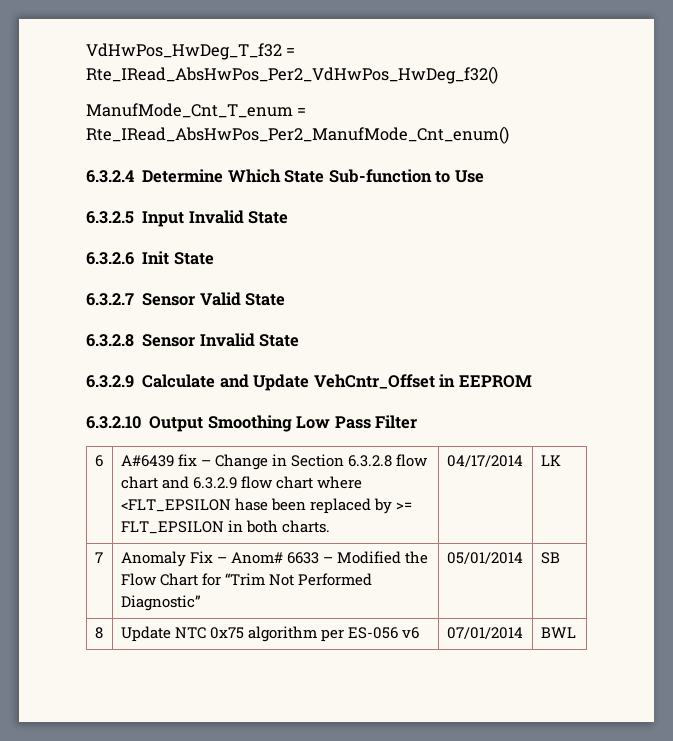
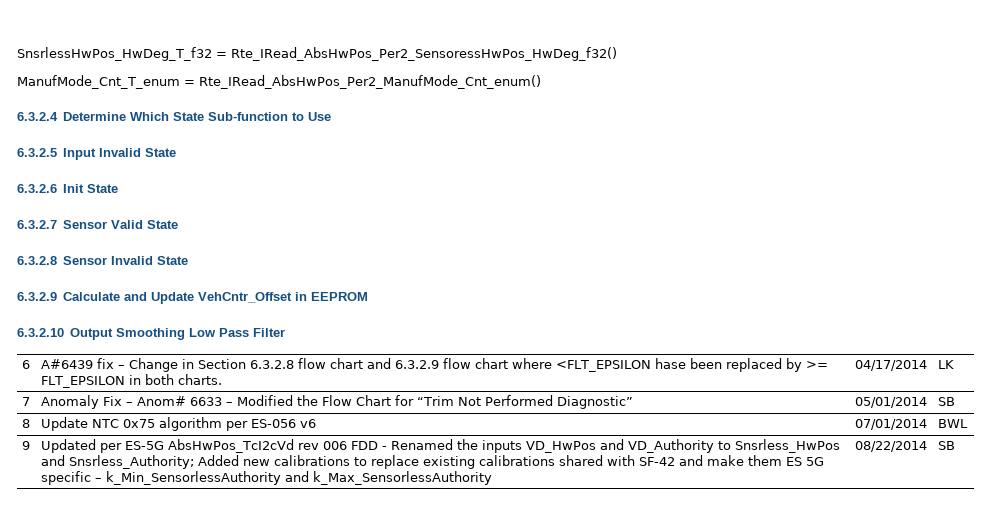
[86,43,296,60] [86,66,498,84] VdHwPos_HwDeg_T_f32 = Rte_IRead_AbsHwPos_Per2_VdHwPos_HwDeg_f32() -> [17,47,617,61] SnsrlessHwPos_HwDeg_T_f32 = Rte_IRead_AbsHwPos_Per2_SensoressHwPos_HwDeg_f32()
(576, 632) none -> [22,441,31,450] [41,439,841,453] [41,455,825,469] [41,471,493,485] [855,441,928,452] [938,441,956,450] // 9 | Updated per ES-5G AbsHwPos_TcI2cVd rev 006 FDD - Renamed the inputs VD_HwPos and VD_Authority to Snsrless_HwPos and Snsrless_Authority; Added new calibrations to replace existing calibrations shared with SF-42 and make them ES 5G specific – k_Min_SensorlessAuthority and k_Max_SensorlessAuthority | 08/22/2014 | SB

